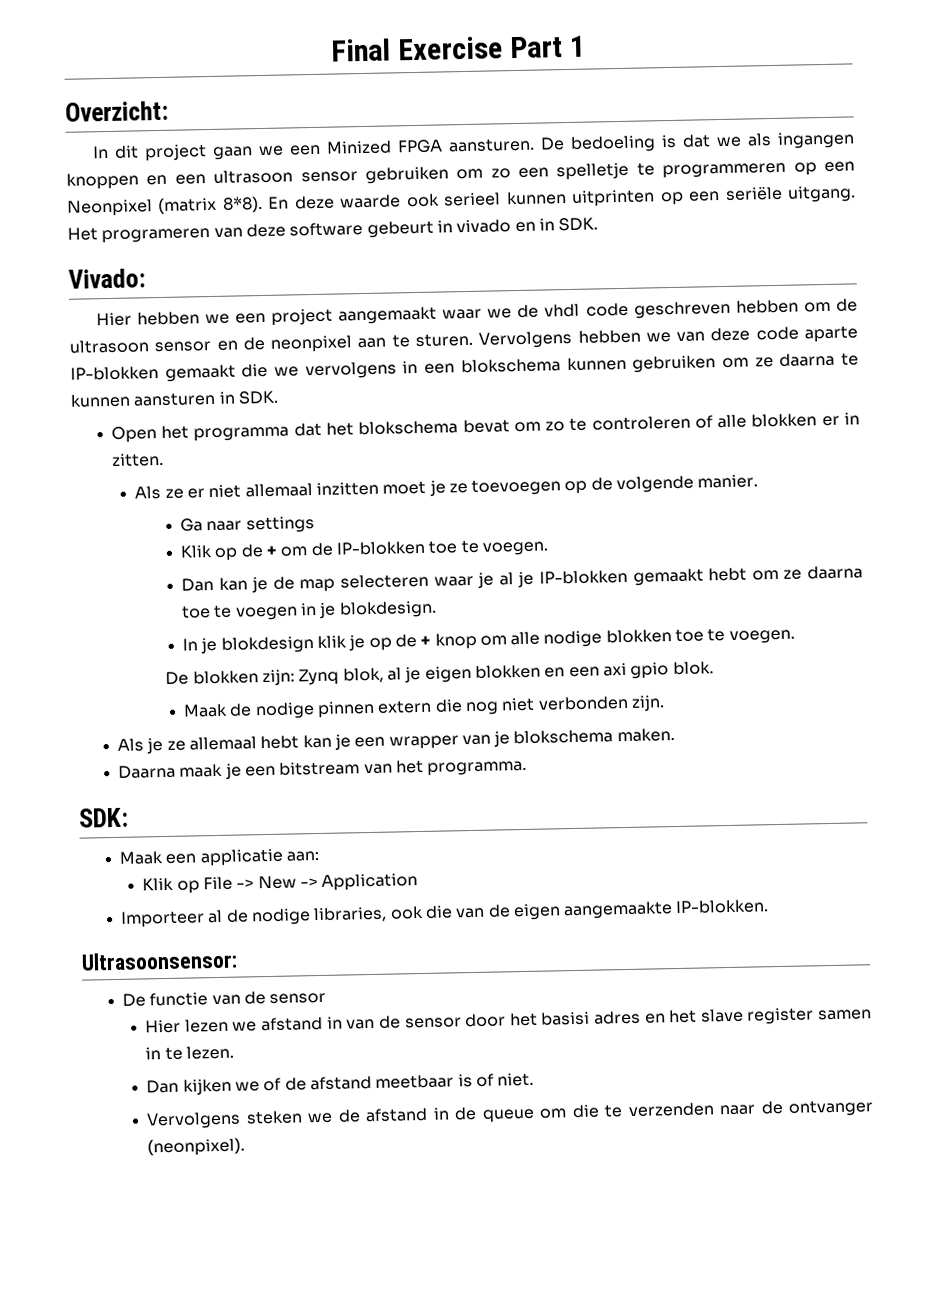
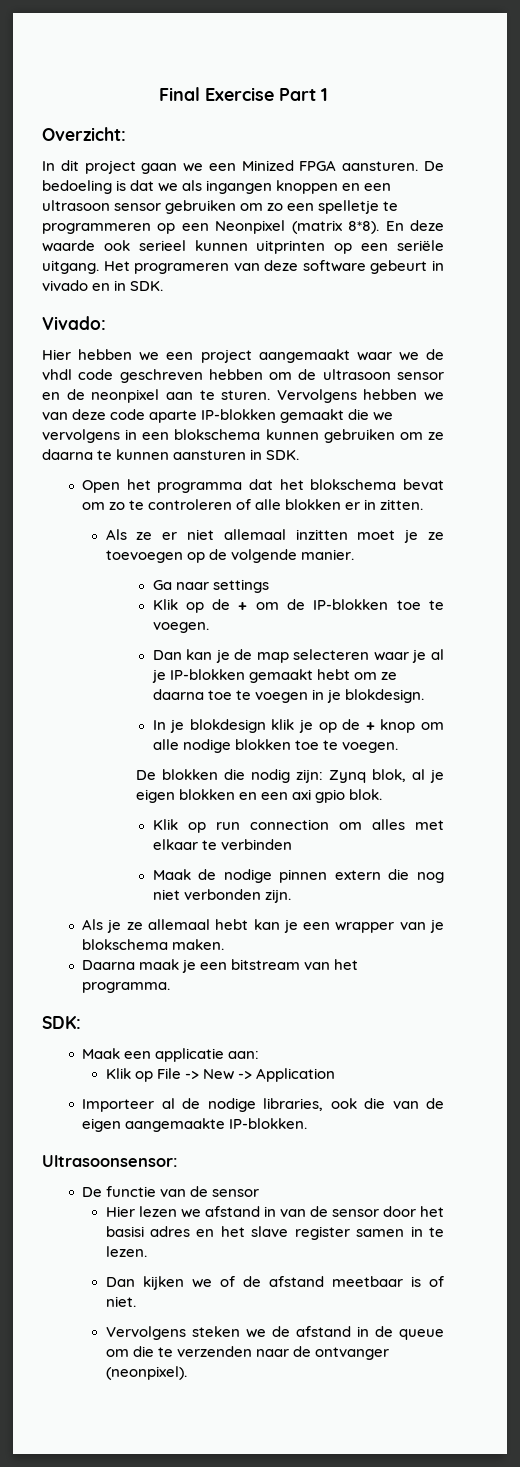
(259, 677) none -> [224,769,291,783] die nodig
(714, 668) none -> [152,819,444,833] [152,839,292,850] // Klik op run connection om alles met elkaar te verbinden

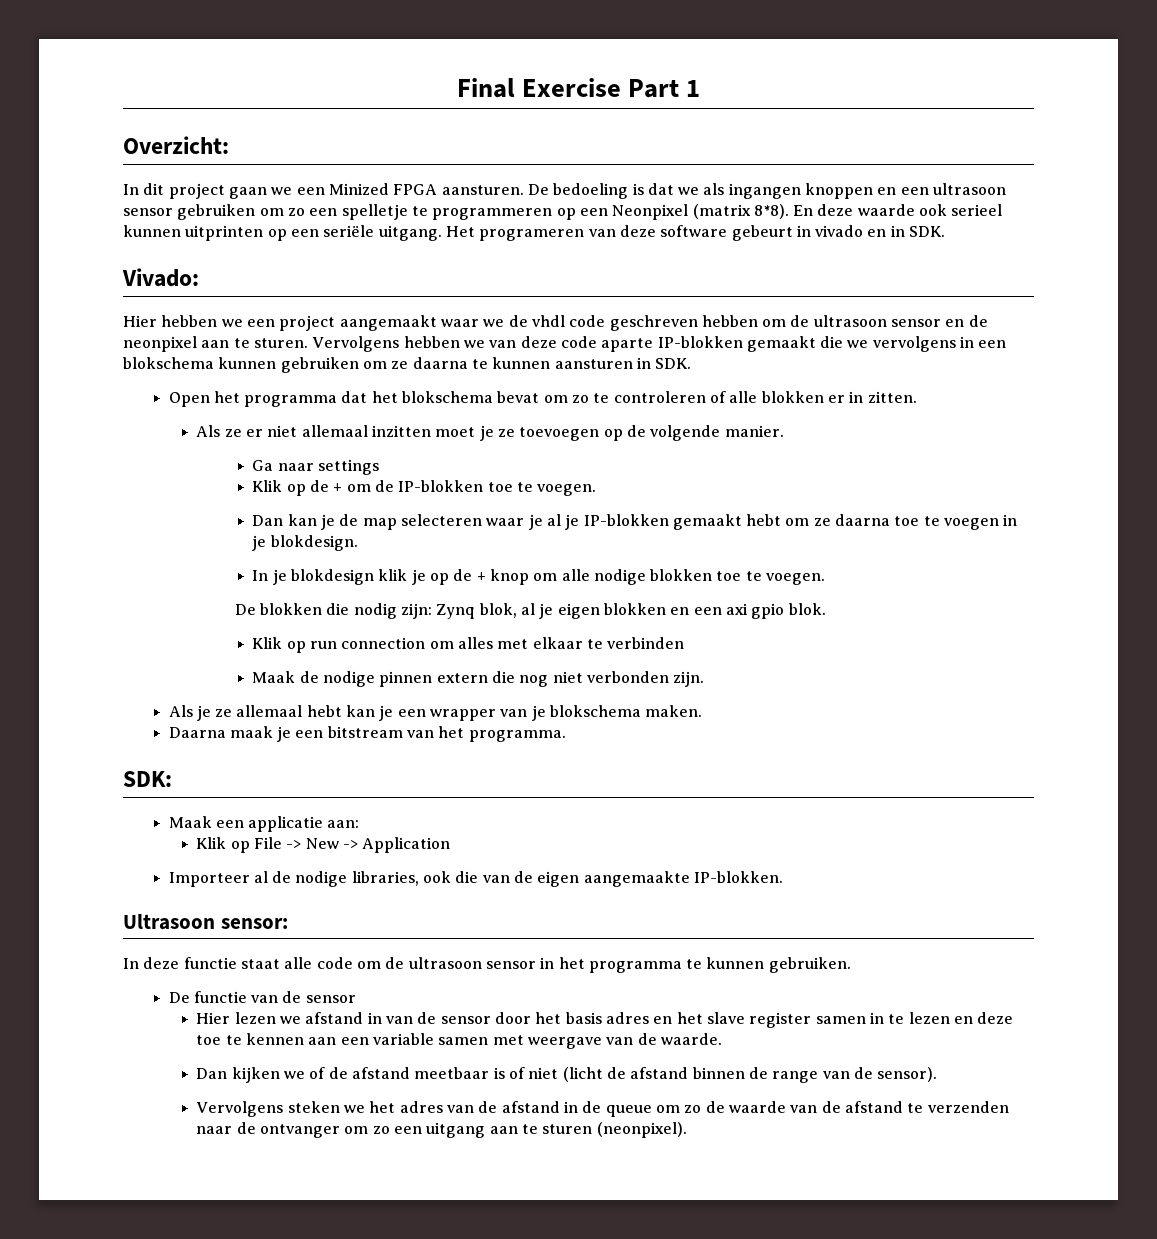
[42,1155,178,1167] Ultrasoonsensor: -> [123,914,288,930] [123,957,851,973] Ultrasoon sensor: // In deze functie staat alle code om de ultrasoon sensor in het programma te kunnen gebruiken.
[105,1226,144,1237] basisi -> [565,1012,602,1024] basis
[105,1246,147,1257] lezen. -> [908,1012,1014,1024] [196,1033,722,1049] lezen en deze toe te kennen aan een variable samen met weergave van de waarde.
[105,1296,136,1307] niet. -> [528,1067,938,1083] niet (licht de afstand binnen de range van de sensor).
(266, 1333) none -> [369,1101,475,1113] het adres van
[132,1346,154,1357] die -> [684,1101,903,1113] zo de waarde van de afstand
(389, 1353) none -> [344,1122,593,1138] om zo een uitgang aan te sturen

